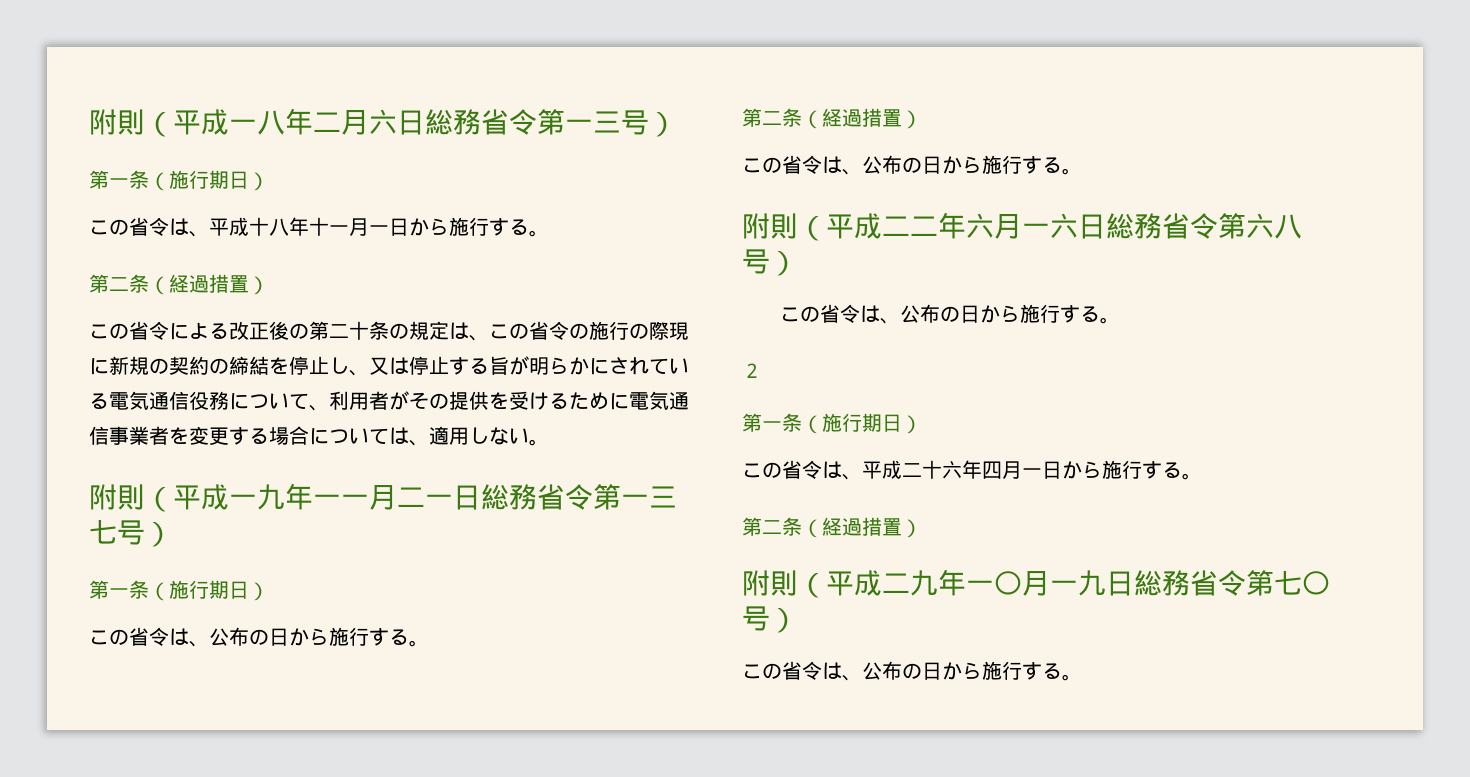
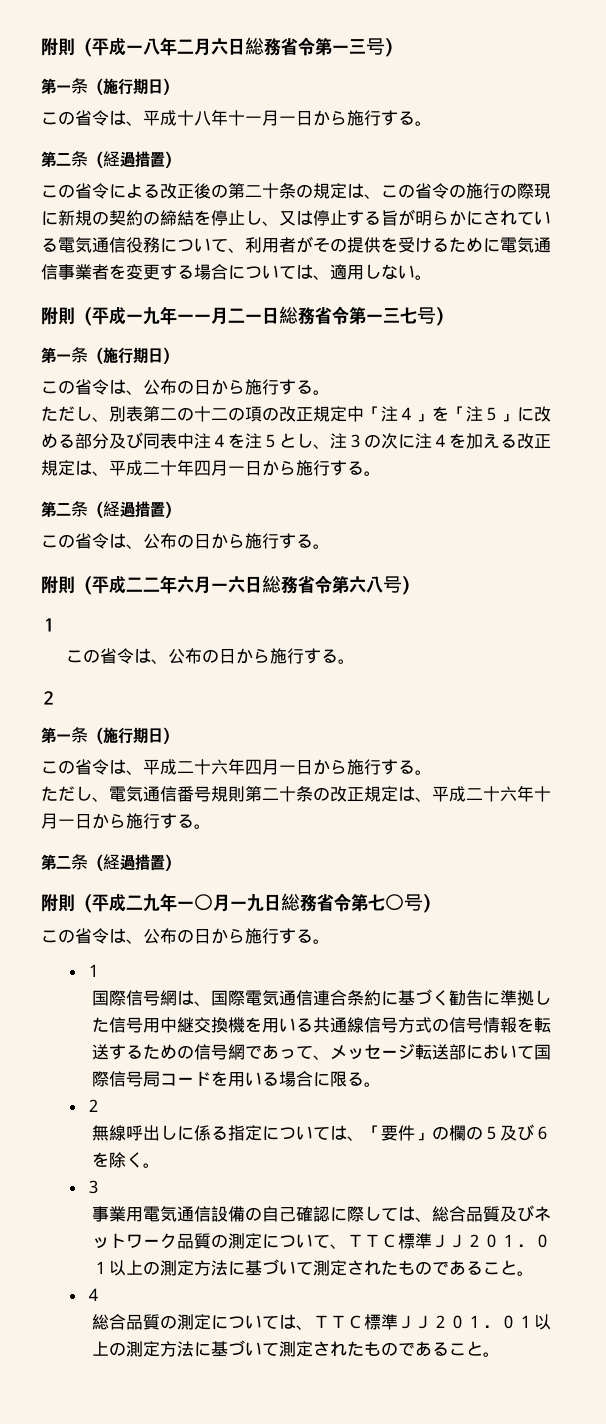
(429, 643) none -> [41,406,551,422] [41,432,551,449] [41,459,381,476] // ただし、別表第二の十二の項の改正規定中「注４」を「注５」に改める部分及び同表中注４を注５とし、注３の次に注４を加える改正規定は、平成二十年四月一日から施行する。
(798, 263) none -> [41,618,56,632] // １
(1202, 476) none -> [41,785,551,802] [41,813,211,829] // ただし、電気通信番号規則第二十条の改正規定は、平成二十六年十月一日から施行する。
(1082, 677) none -> [84,964,102,977] [91,989,551,1006] [91,1017,551,1033] [91,1043,551,1060] [91,1071,381,1087] [84,1099,102,1112] [91,1124,551,1141] [91,1152,160,1168] [84,1180,102,1194] [91,1205,551,1222] [91,1233,551,1249] [91,1259,534,1276] [84,1288,102,1301] [91,1314,551,1330] [91,1340,500,1357] // １ // 国際信号網は、国際電気通信連合条約に基づく勧告に準拠した信号用中継交換機を用いる共通線信号方式の信号情報を転送するための信号網であって、メッセージ転送部において国際信号局コードを用いる場合に限る。 // ２ // 無線呼出しに係る指定については、「要件」の欄の５及び６を除く。 // ３ // 事業用電気通信設備の自己確認に際しては、総合品質及びネットワーク品質の測定について、ＴＴＣ標準ＪＪ２０１．０１以上の測定方法に基づいて測定されたものであること。 // ４ // 総合品質の測定については、ＴＴＣ標準ＪＪ２０１．０１以上の測定方法に基づいて測定されたものであること。

